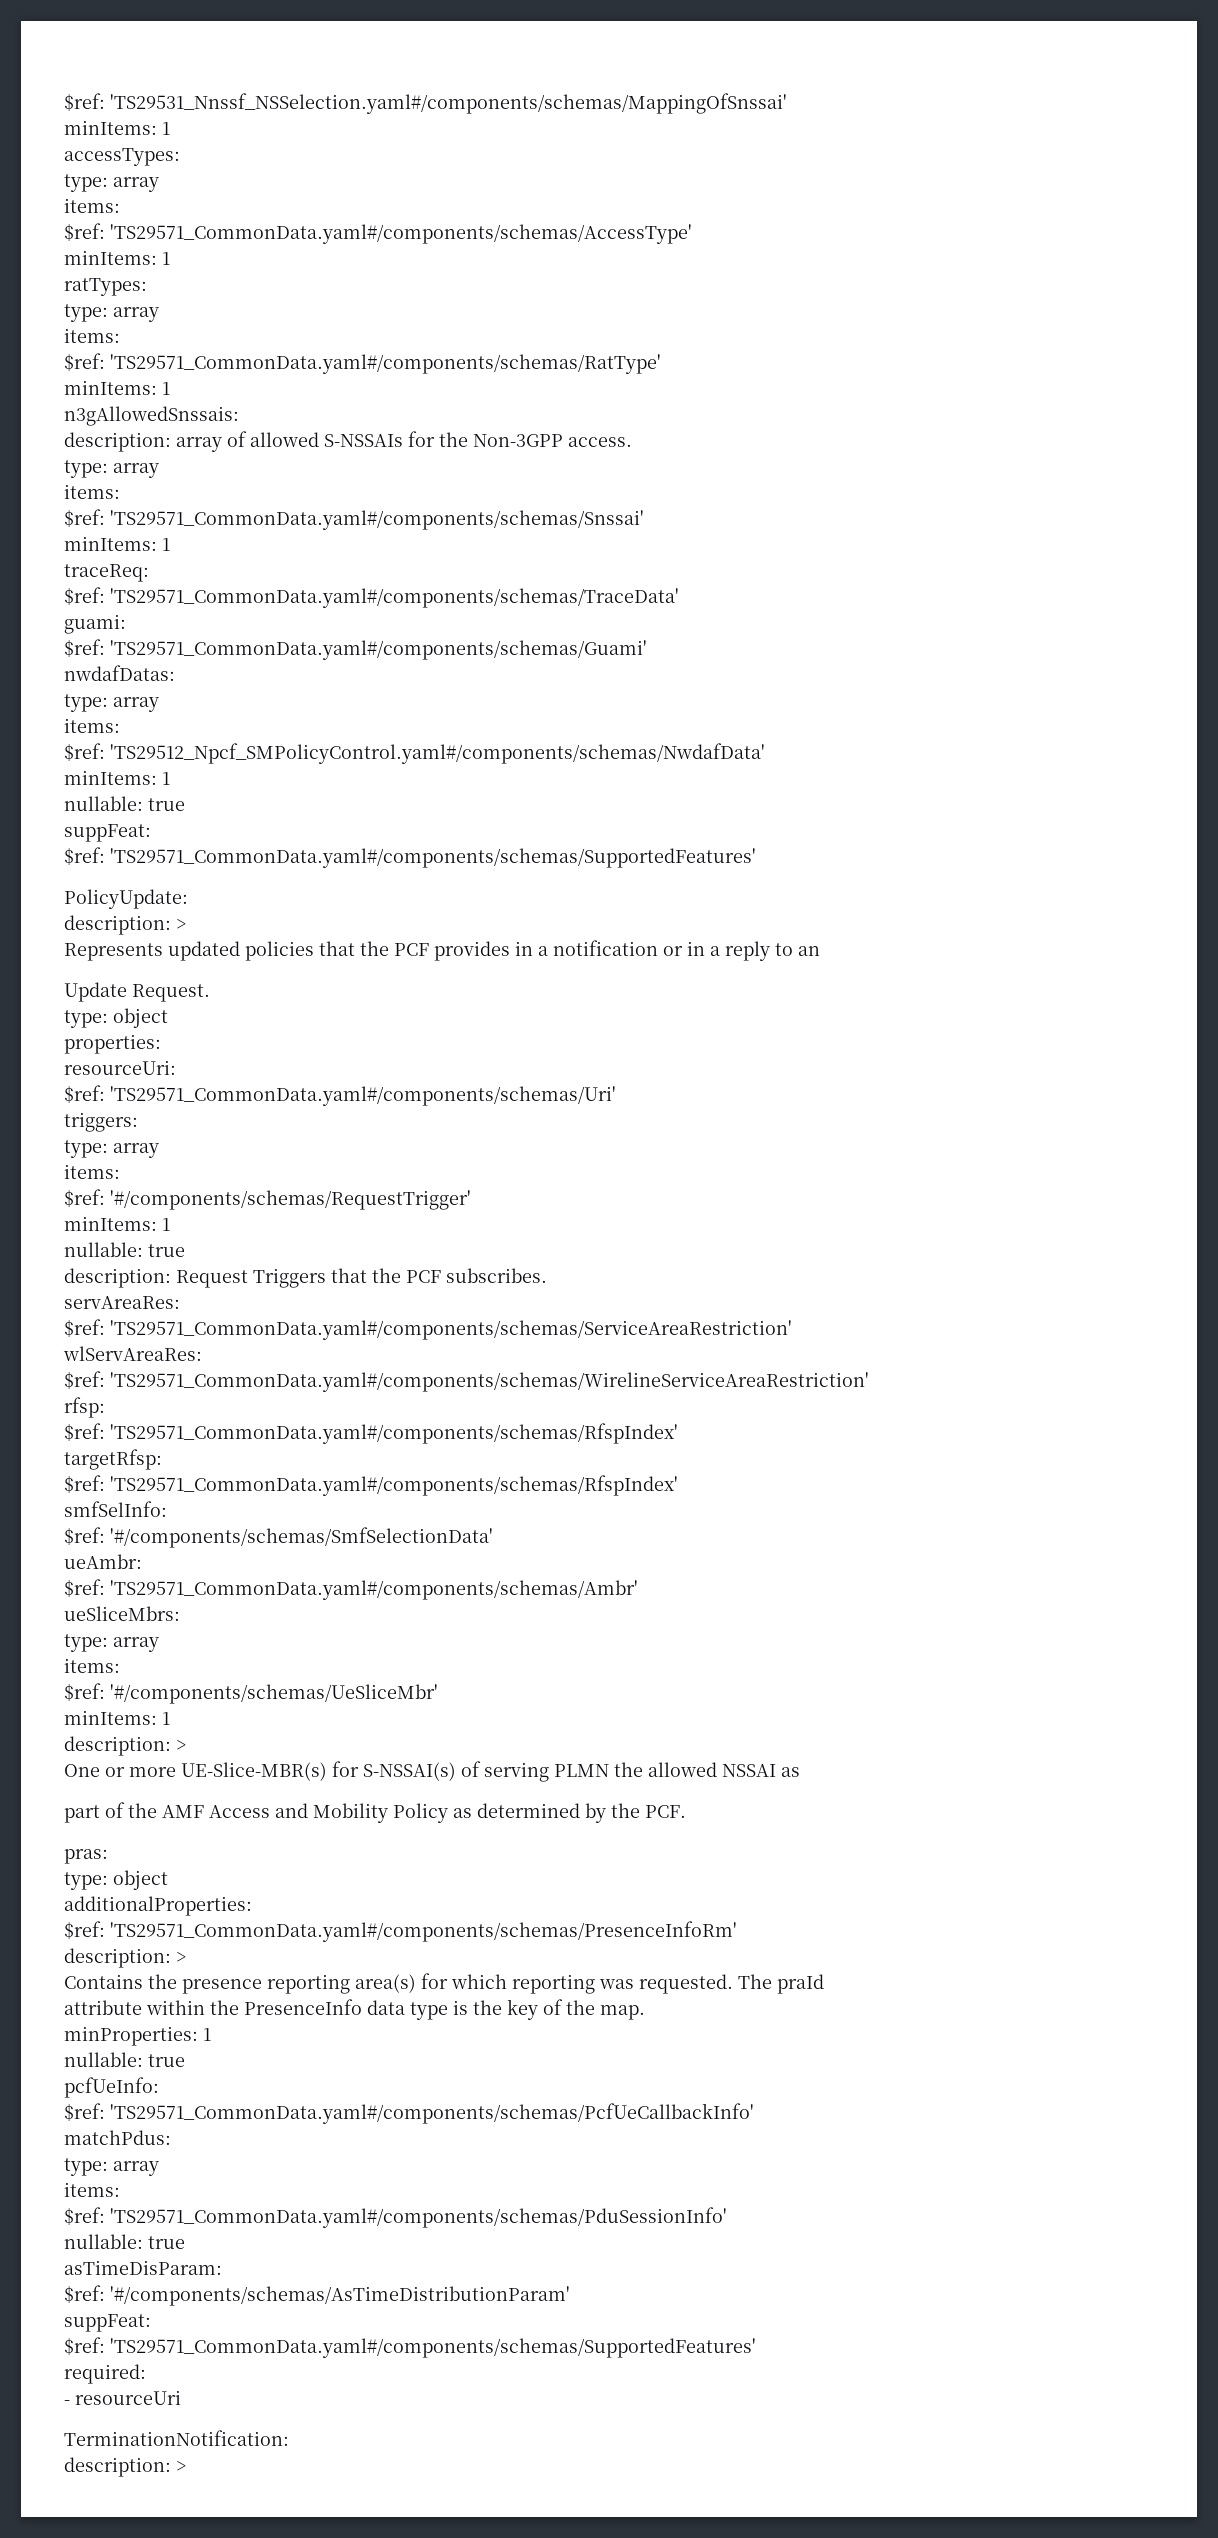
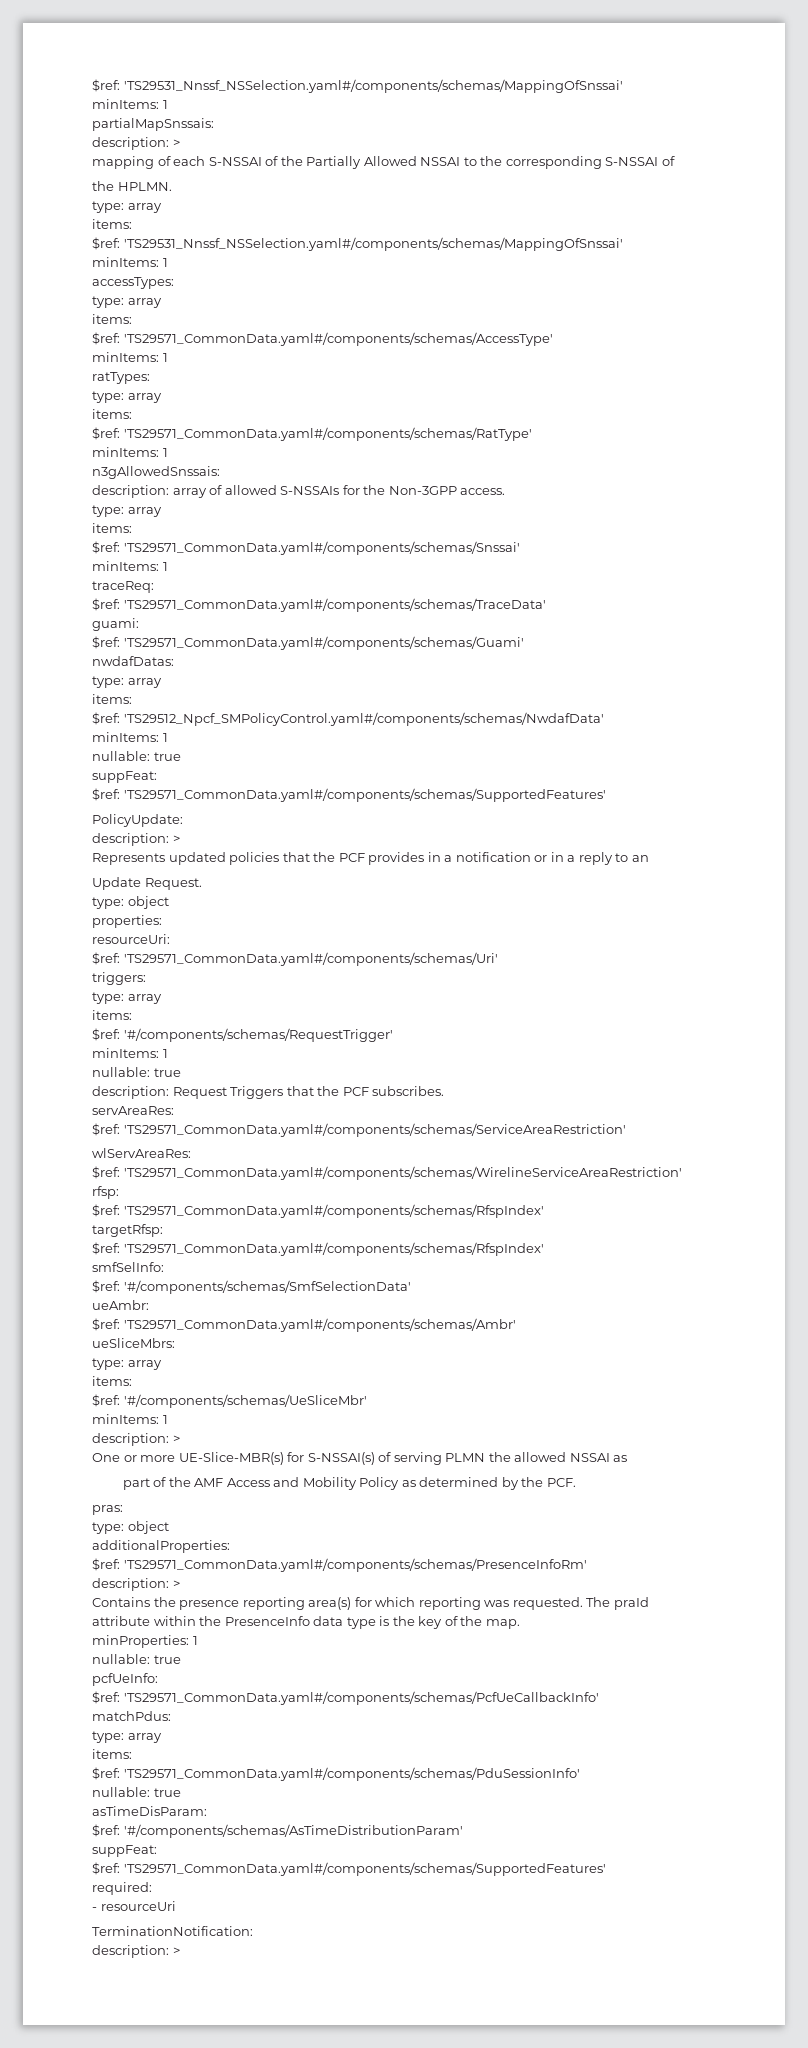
[64,93,787,114] [64,120,170,135] $ref: 'TS29531_Nnssf_NSSelection.yaml#/components/schemas/MappingOfSnssai' // minItems: 1 -> [92,79,623,93] [92,99,168,109] [92,118,214,131] [92,137,180,150] [92,156,675,169] [92,181,172,191] [92,201,162,213] [92,219,132,229] [92,237,623,251] [92,257,168,267] $ref: 'TS29531_Nnssf_NSSelection.yaml#/components/schemas/MappingOfSnssai' // minItems: 1 // partialMapSnssais: // description: > // mapping of each S-NSSAI of the Partially Allowed NSSAI to the corresponding S-NSSAI of // the HPLMN. // type: array // items: // $ref: 'TS29531_Nnssf_NSSelection.yaml#/components/schemas/MappingOfSnssai' // minItems: 1

